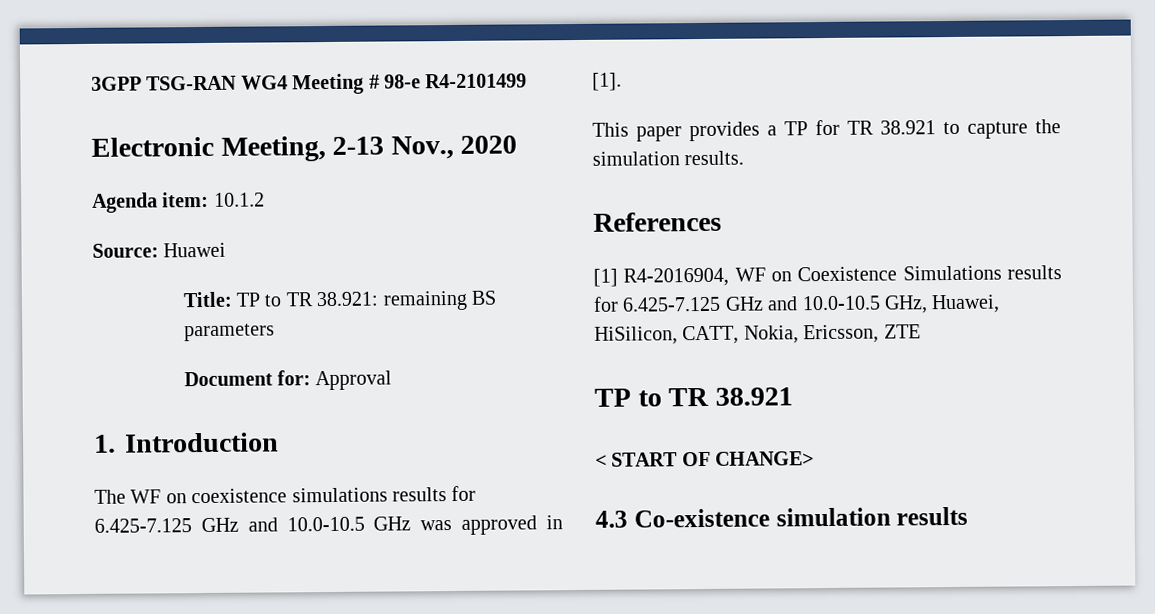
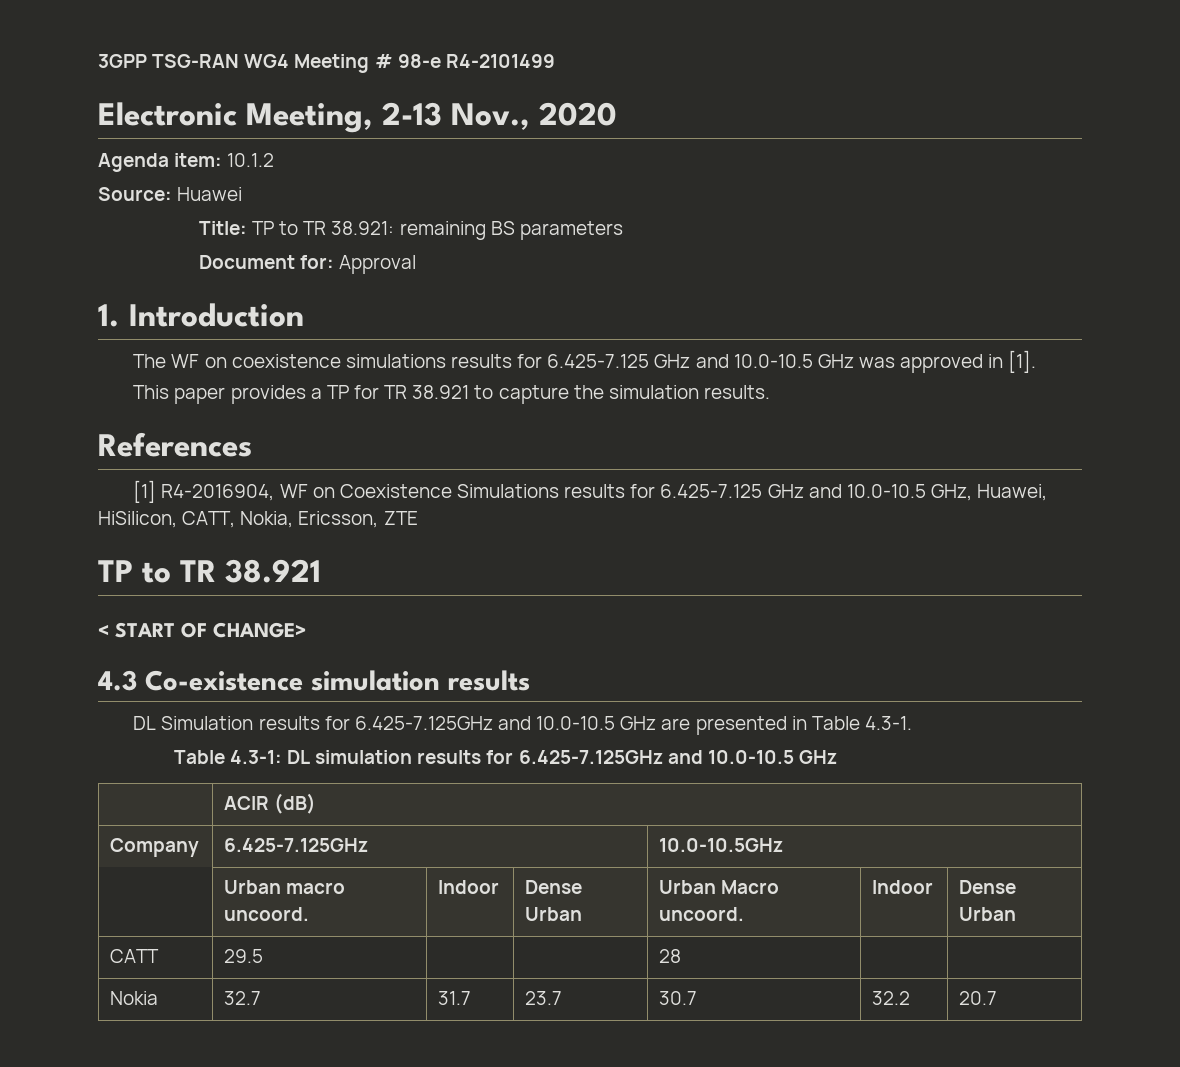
(969, 516) none -> [133,716,912,735] [173,750,837,764] [224,793,317,814] [110,838,200,857] [224,838,369,852] [659,838,784,852] [224,880,346,894] [224,907,310,921] [438,880,500,894] [525,880,583,894] [525,907,583,921] [659,880,780,894] [659,907,745,921] [872,880,934,894] [959,880,1017,894] [959,907,1017,921] [110,949,160,963] [224,949,264,963] [659,949,682,963] [110,991,159,1005] [224,991,262,1005] [438,991,472,1005] [525,991,563,1005] [659,991,698,1005] [872,991,911,1005] [959,991,998,1005] // DL Simulation results for 6.425-7.125GHz and 10.0-10.5 GHz are presented in Table 4.3-1. // Table 4.3-1: DL simulation results for 6.425-7.125GHz and 10.0-10.5 GHz // | ACIR (dB) // Company | 6.425-7.125GHz | 10.0-10.5GHz // | Urban macro uncoord. | Indoor | Dense Urban | Urban Macro uncoord. | Indoor | Dense Urban // CATT | 29.5 | | | 28 | | // Nokia | 32.7 | 31.7 | 23.7 | 30.7 | 32.2 | 20.7

